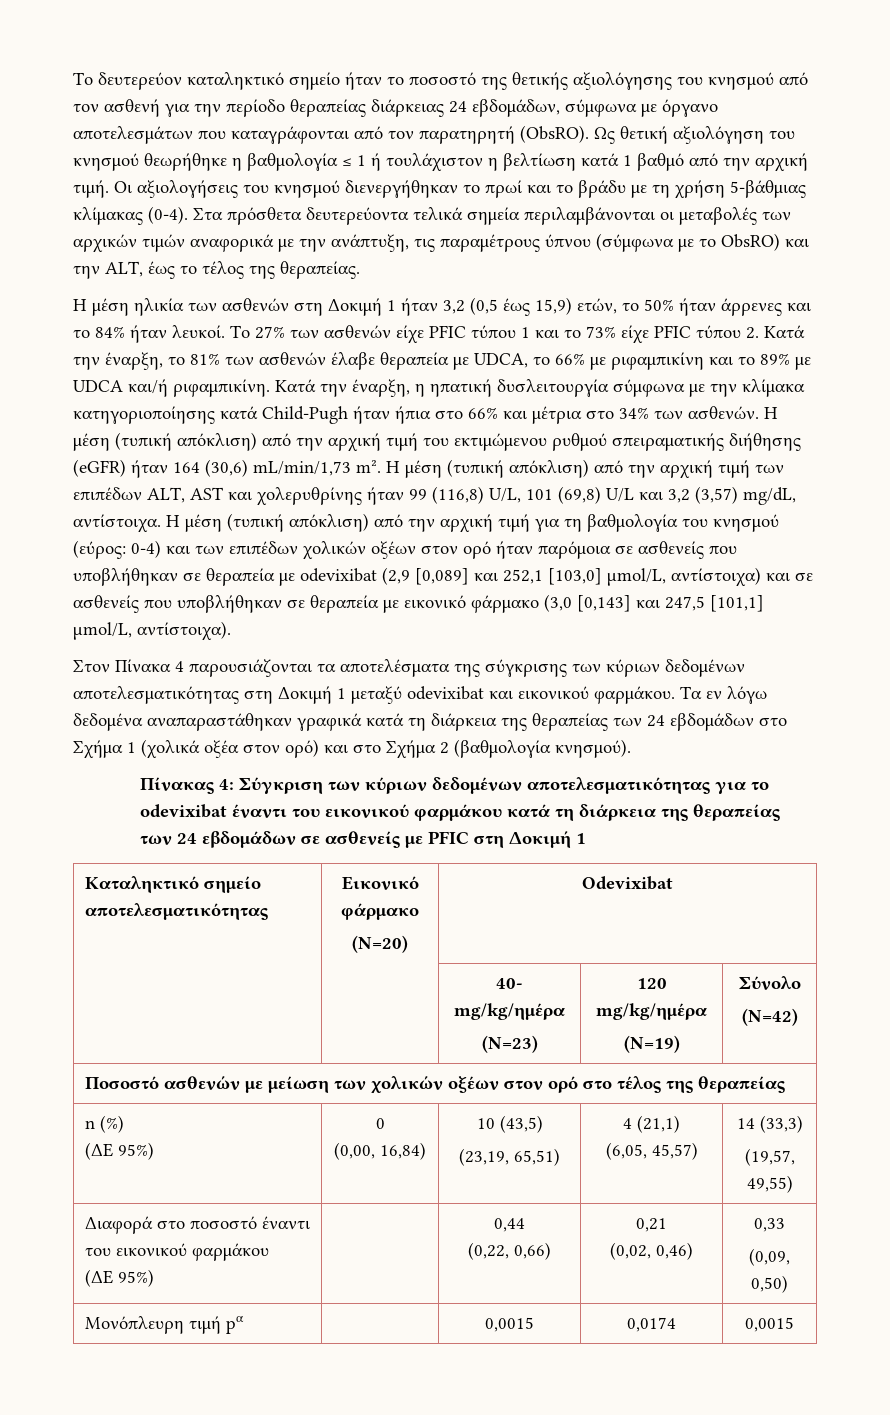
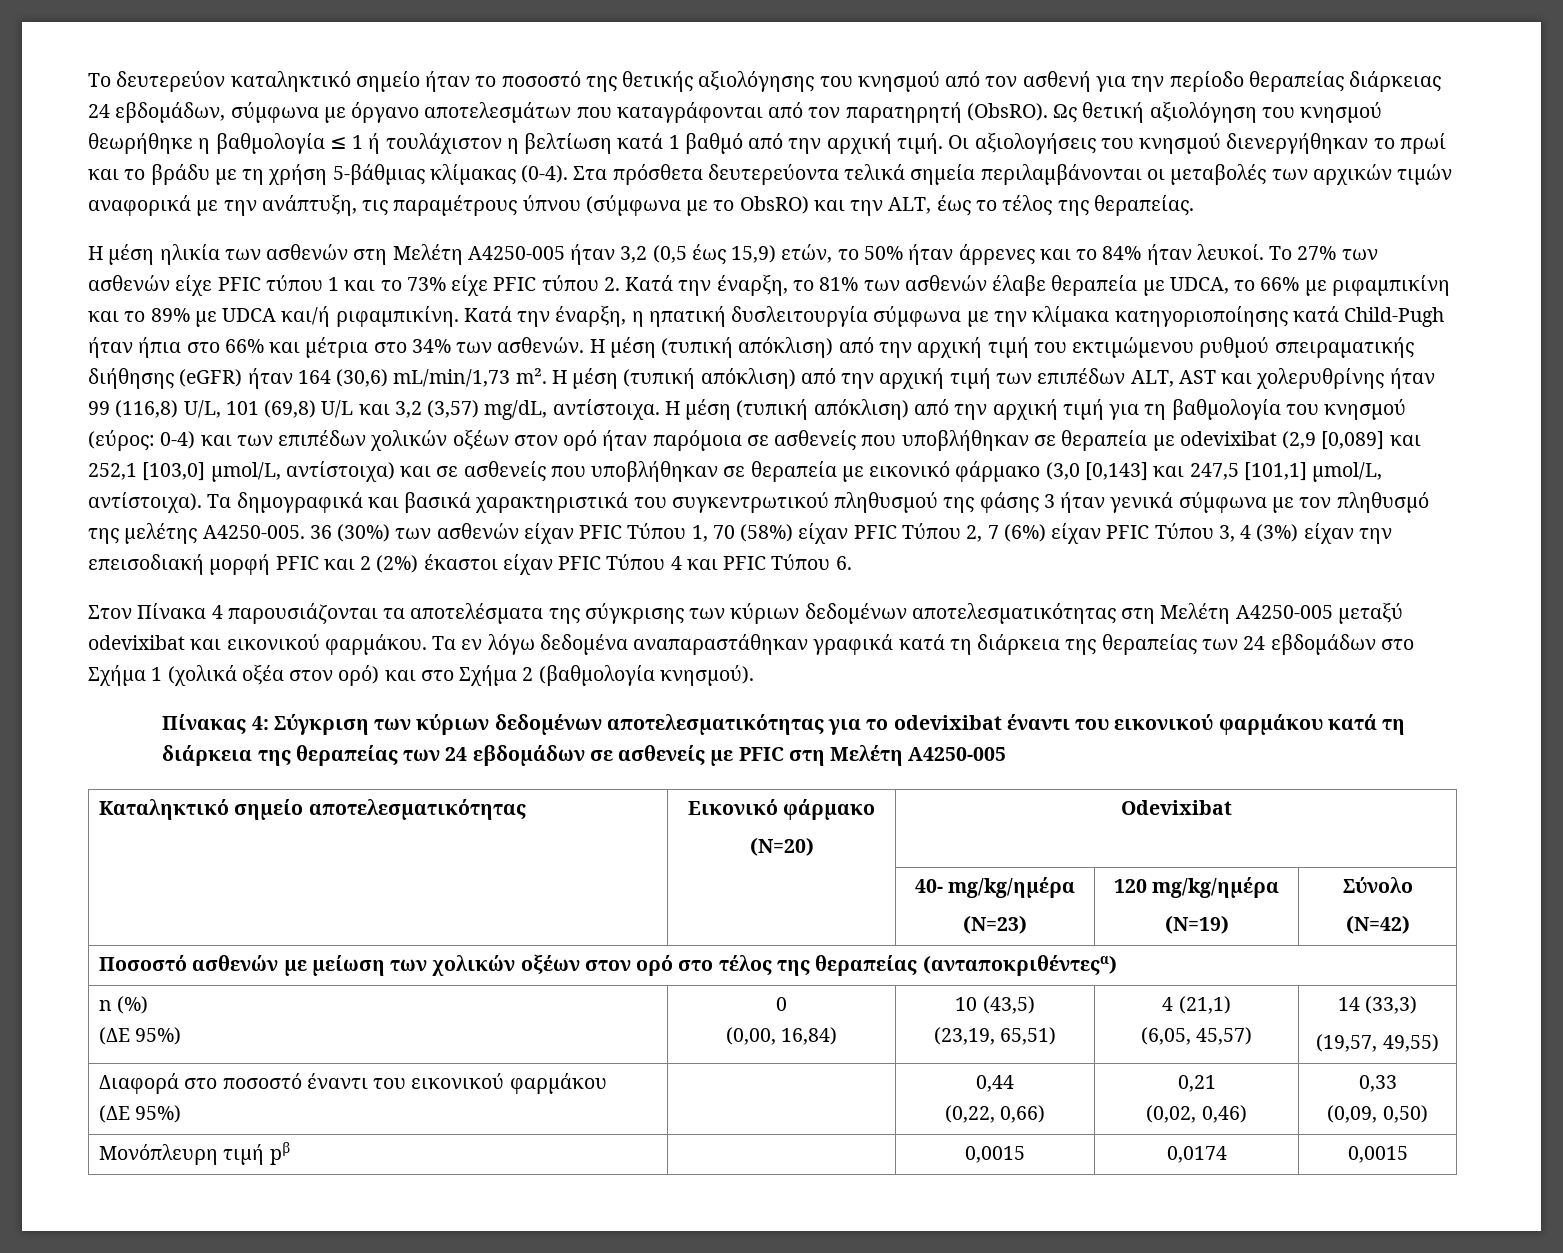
[328,298,396,316] Δοκιμή 1 -> [392,244,565,265] Μελέτη A4250-005
(231, 631) none -> [207,492,1429,513] [88,523,1392,544] [88,554,852,575] Τα δημογραφικά και βασικά χαρακτηριστικά του συγκεντρωτικού πληθυσμού της φάσης 3 ήταν γενικά σύμφωνα με τον πληθυσμό της μελέτης A4250-005. 36 (30%) των ασθενών είχαν PFIC Τύπου 1, 70 (58%) είχαν PFIC Τύπου 2, 7 (6%) είχαν PFIC Τύπου 3, 4 (3%) είχαν την επεισοδιακή μορφή PFIC και 2 (2%) έκαστοι είχαν PFIC Τύπου 4 και PFIC Τύπου 6.
[278,686,346,704] Δοκιμή 1 -> [1160,603,1333,624] Μελέτη A4250-005
[509,831,587,848] Δοκιμή 1 -> [830,745,1007,766] Μελέτη A4250-005
(785, 1084) none -> [922,955,1117,976] (ανταποκριθέντεςα)
[225,1316,244,1334] pα -> [269,1142,290,1165] pβ

